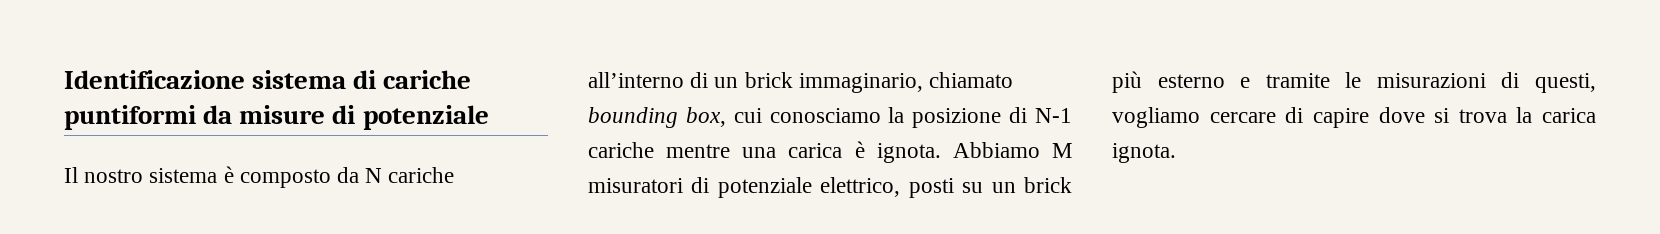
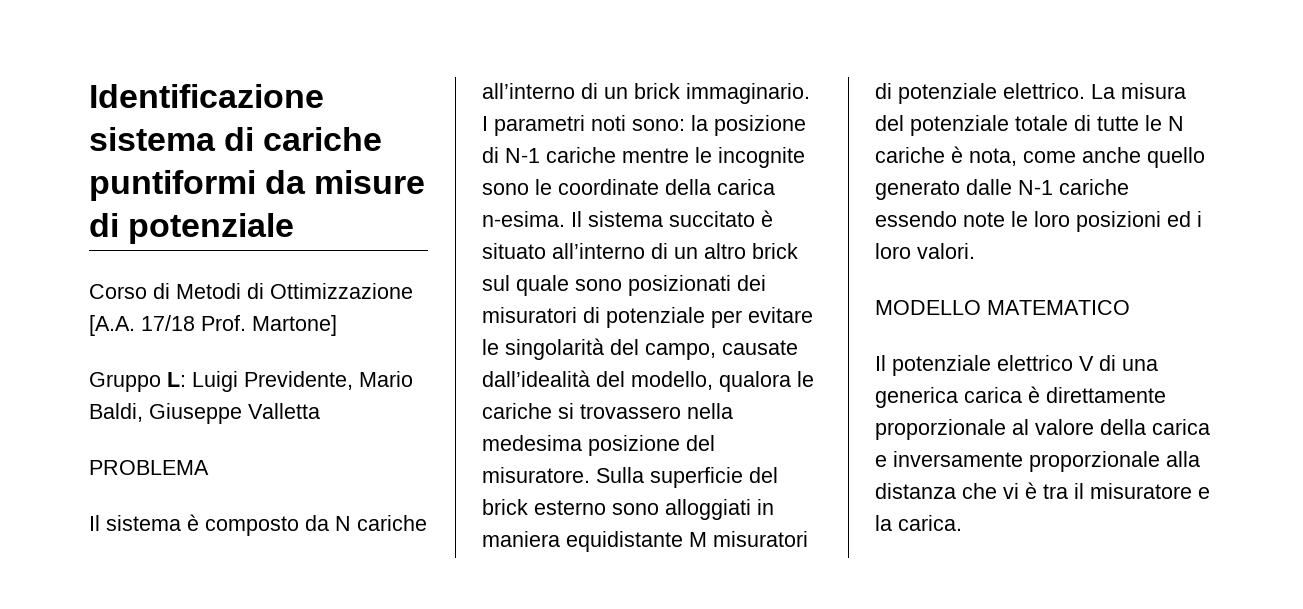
[64,167,144,183] // Il nostro -> [89,283,413,299] [89,315,337,336] [89,371,413,392] [89,403,320,424] [89,460,209,475] [89,515,100,531] // Corso di Metodi di Ottimizzazione [A.A. 17/18 Prof. Martone] // Gruppo L: Luigi Previdente, Mario Baldi, Giuseppe Valletta // PROBLEMA // Il
[798,72,1014,93] [588,107,881,128] immaginario, chiamato bounding box, cui conosciamo -> [686,83,810,104] [482,115,685,136] immaginario. I parametri noti sono:
[742,141,1072,163] [588,177,1072,198] [1112,71,1596,93] [1112,107,1596,128] [1112,143,1176,163] una carica è ignota. Abbiamo M misuratori di potenziale elettrico, posti su un brick più esterno e tramite le misurazioni di questi, vogliamo cercare di capire dove si trova la carica ignota. -> [695,147,805,168] [482,179,775,195] [482,210,773,227] [482,243,798,259] [482,275,766,296] [482,307,813,328] [482,338,798,360] [482,370,814,392] [482,403,733,419] [482,435,715,456] [482,467,778,488] [482,499,774,520] [482,531,808,552] [875,83,1186,104] [875,115,1184,136] [875,146,1205,168] [875,179,1129,200] [875,211,1202,232] [875,243,975,259] [875,300,1130,315] [875,355,1158,376] [875,386,1166,408] [875,419,1210,440] [875,451,1200,472] [875,482,1210,499] [875,515,962,531] le incognite sono le coordinate della carica n-esima. Il sistema succitato è situato all’interno di un altro brick sul quale sono posizionati dei misuratori di potenziale per evitare le singolarità del campo, causate dall’idealità del modello, qualora le cariche si trovassero nella medesima posizione del misuratore. Sulla superficie del brick esterno sono alloggiati in maniera equidistante M misuratori di potenziale elettrico. La misura del potenziale totale di tutte le N cariche è nota, come anche quello generato dalle N-1 cariche essendo note le loro posizioni ed i loro valori. // MODELLO MATEMATICO // Il potenziale elettrico V di una generica carica è direttamente proporzionale al valore della carica e inversamente proporzionale alla distanza che vi è tra il misuratore e la carica.

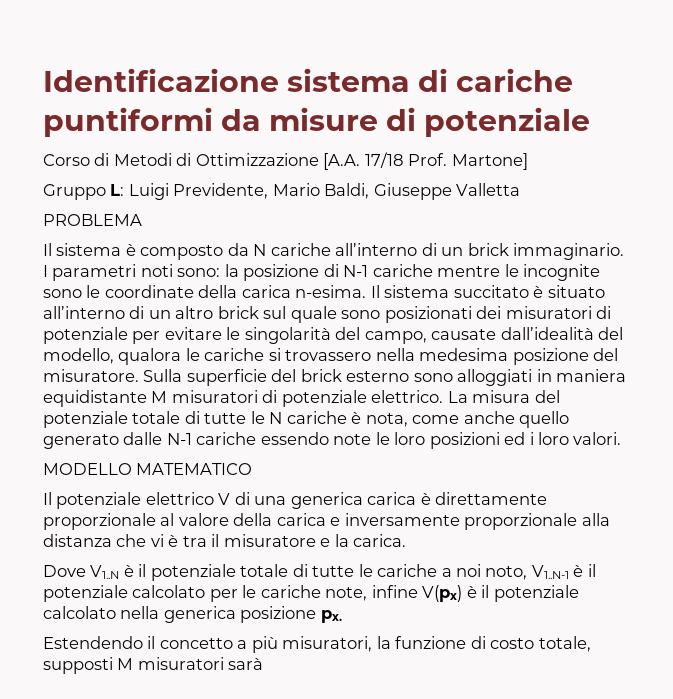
(962, 523) none -> [43,564,596,581] [43,585,579,602] [43,606,342,623] [43,636,591,653] [43,657,264,674] // Dove V1..N è il potenziale totale di tutte le cariche a noi noto, V1..N-1 è il potenziale calcolato per le cariche note, infine V(px) è il potenziale calcolato nella generica posizione px. // Estendendo il concetto a più misuratori, la funzione di costo totale, supposti M misuratori sarà

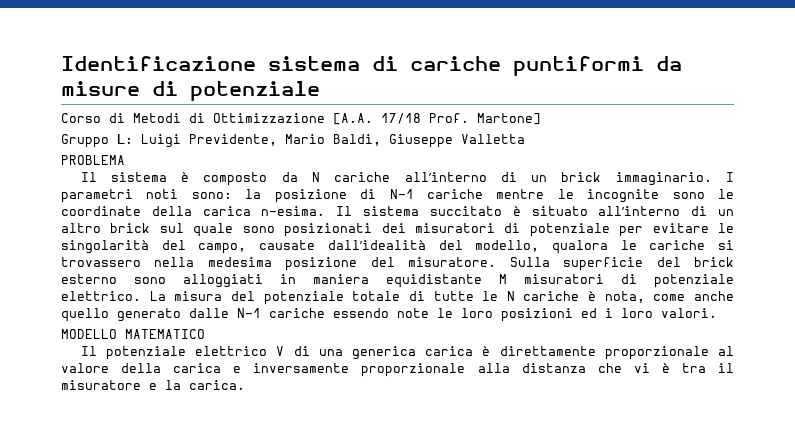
[43,564,596,581] [43,585,579,602] [43,606,342,623] [43,636,591,653] [43,657,264,674] // Dove V1..N è il potenziale totale di tutte le cariche a noi noto, V1..N-1 è il potenziale calcolato per le cariche note, infine V(px) è il potenziale calcolato nella generica posizione px. // Estendendo il concetto a più misuratori, la funzione di costo totale, supposti M misuratori sarà -> (245, 385) none

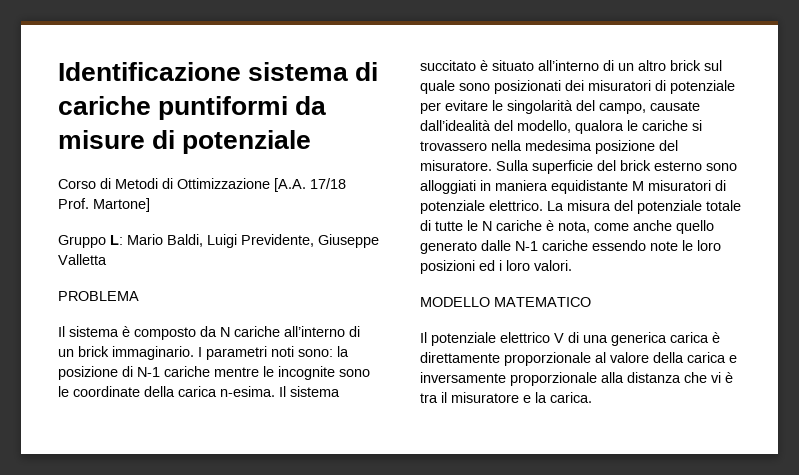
[141,134,381,148] Luigi Previdente, Mario Baldi, -> [127,234,314,248] Mario Baldi, Luigi Previdente,

